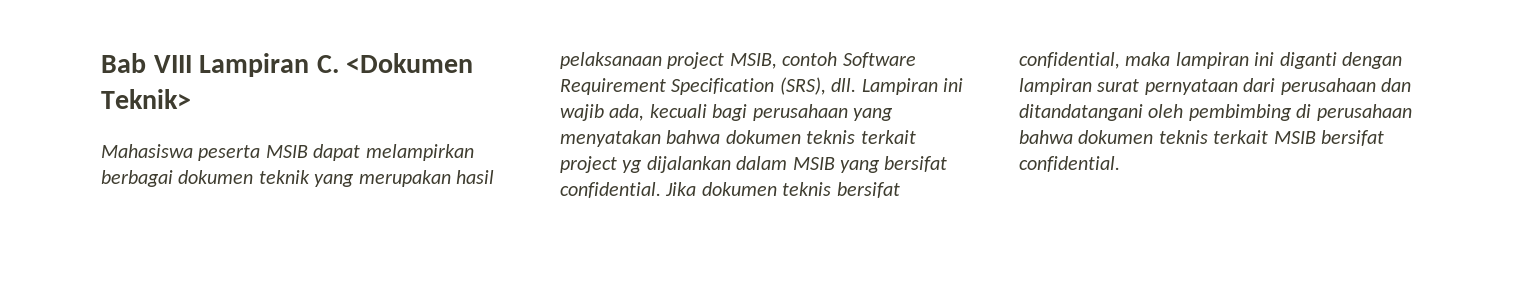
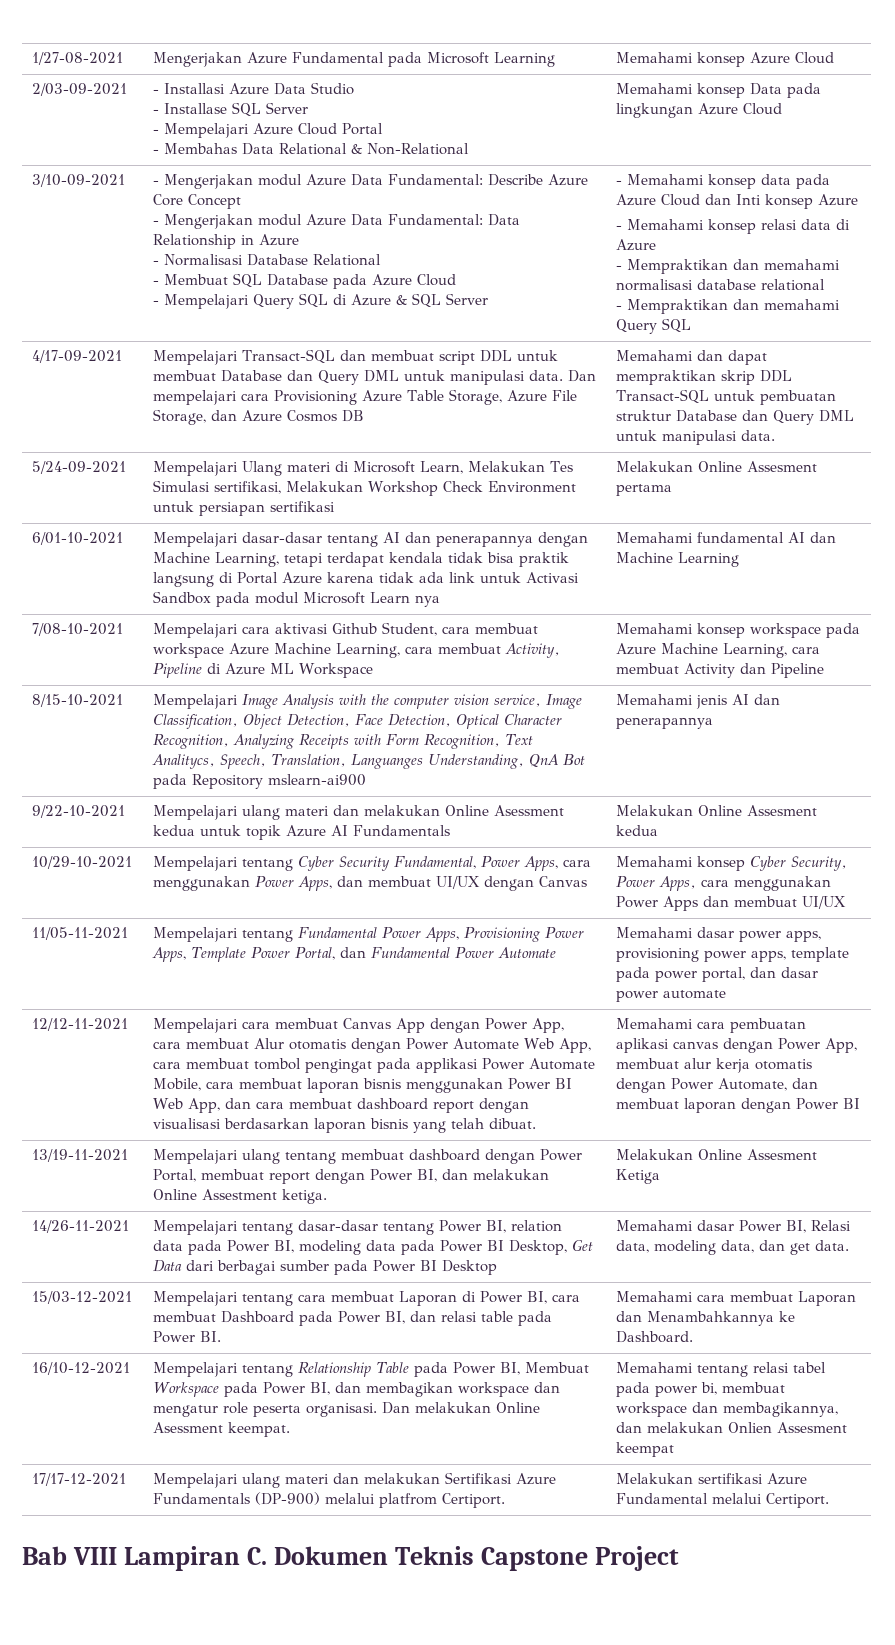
[101,53,474,77] [101,89,191,109] [101,144,474,161] [101,170,494,187] [560,52,916,69] [560,77,963,95] [560,104,893,121] [560,130,916,147] [560,156,948,173] [560,182,900,198] [1019,52,1402,69] [1019,78,1411,95] [1019,104,1412,121] [1019,130,1384,146] [1019,156,1120,172] Bab VIII Lampiran C. <Dokumen Teknik> // Mahasiswa peserta MSIB dapat melampirkan berbagai dokumen teknik yang merupakan hasil pelaksanaan project MSIB, contoh Software Requirement Specification (SRS), dll. Lampiran ini wajib ada, kecuali bagi perusahaan yang menyatakan bahwa dokumen teknis terkait project yg dijalankan dalam MSIB yang bersifat confidential. Jika dokumen teknis bersifat confidential, maka lampiran ini diganti dengan lampiran surat pernyataan dari perusahaan dan ditandatangani oleh pembimbing di perusahaan bahwa dokumen teknis terkait MSIB bersifat confidential. -> [32,52,124,65] [153,52,556,67] [616,52,835,67] [32,83,128,96] [153,82,355,95] [153,102,309,117] [153,123,384,138] [153,143,470,155] [616,83,822,98] [616,103,783,118] [32,174,126,187] [153,174,589,189] [153,194,242,209] [153,214,521,229] [153,234,300,249] [153,254,382,266] [153,273,457,289] [153,293,489,309] [616,174,831,189] [616,194,859,209] [616,219,851,234] [616,239,657,251] [616,259,841,274] [616,279,826,291] [616,299,841,314] [616,318,692,334] [32,350,123,363] [153,349,559,365] [153,370,597,385] [153,389,578,405] [153,409,365,425] [616,350,768,365] [616,370,793,385] [616,389,837,405] [616,410,855,425] [616,430,776,445] [32,461,127,474] [153,461,574,476] [153,480,577,496] [153,501,336,516] [616,461,818,472] [616,484,673,496] [32,532,124,545] [153,532,589,547] [153,552,570,567] [153,572,580,587] [153,591,441,607] [616,532,837,543] [616,552,740,567] [32,623,124,636] [153,622,539,638] [153,643,561,658] [153,663,374,678] [616,623,861,638] [616,643,821,658] [616,663,825,678] [32,694,124,707] [153,694,583,709] [153,714,563,729] [153,734,534,749] [152,754,586,769] [153,774,367,789] [616,694,781,709] [616,717,714,729] [32,805,126,818] [153,805,565,820] [153,825,451,840] [616,805,818,816] [616,825,659,836] [32,856,133,869] [153,856,592,871] [153,876,588,891] [616,856,848,871] [616,876,832,891] [616,896,847,911] [32,927,129,940] [153,927,585,942] [152,947,557,962] [616,927,822,942] [616,947,850,962] [616,967,819,982] [616,990,727,1002] [32,1018,129,1031] [153,1018,565,1033] [153,1038,592,1053] [153,1058,596,1073] [153,1078,573,1093] [153,1098,530,1113] [153,1118,537,1133] [616,1018,807,1033] [616,1038,858,1053] [616,1058,813,1073] [616,1078,819,1093] [616,1098,861,1113] [32,1149,129,1162] [153,1149,583,1164] [153,1169,550,1184] [153,1189,328,1204] [616,1149,818,1160] [616,1169,661,1184] [32,1220,130,1233] [153,1220,563,1235] [153,1240,594,1255] [153,1260,498,1275] [616,1220,852,1233] [616,1240,850,1255] [32,1291,133,1304] [153,1291,581,1306] [153,1311,553,1326] [153,1331,222,1343] [616,1291,857,1306] [616,1311,796,1326] [616,1331,694,1343] [32,1362,131,1375] [153,1362,590,1377] [153,1382,561,1397] [153,1402,541,1417] [153,1422,291,1437] [616,1362,827,1377] [616,1382,786,1397] [616,1402,839,1417] [616,1422,848,1433] [616,1442,675,1457] [32,1473,127,1486] [153,1472,557,1488] [153,1492,506,1508] [616,1473,808,1485] [616,1493,830,1508] [22,1546,680,1571] 1/27-08-2021 | Mengerjakan Azure Fundamental pada Microsoft Learning | Memahami konsep Azure Cloud // 2/03-09-2021 | - Installasi Azure Data Studio // - Installase SQL Server // - Mempelajari Azure Cloud Portal // - Membahas Data Relational & Non-Relational | Memahami konsep Data pada lingkungan Azure Cloud // 3/10-09-2021 | - Mengerjakan modul Azure Data Fundamental: Describe Azure Core Concept // - Mengerjakan modul Azure Data Fundamental: Data Relationship in Azure // - Normalisasi Database Relational // - Membuat SQL Database pada Azure Cloud // - Mempelajari Query SQL di Azure & SQL Server | - Memahami konsep data pada Azure Cloud dan Inti konsep Azure // - Memahami konsep relasi data di Azure // - Mempraktikan dan memahami normalisasi database relational // - Mempraktikan dan memahami Query SQL // 4/17-09-2021 | Mempelajari Transact-SQL dan membuat script DDL untuk membuat Database dan Query DML untuk manipulasi data. Dan mempelajari cara Provisioning Azure Table Storage, Azure File Storage, dan Azure Cosmos DB | Memahami dan dapat mempraktikan skrip DDL Transact-SQL untuk pembuatan struktur Database dan Query DML untuk manipulasi data. // 5/24-09-2021 | Mempelajari Ulang materi di Microsoft Learn, Melakukan Tes Simulasi sertifikasi, Melakukan Workshop Check Environment untuk persiapan sertifikasi | Melakukan Online Assesment pertama // 6/01-10-2021 | Mempelajari dasar-dasar tentang AI dan penerapannya dengan Machine Learning, tetapi terdapat kendala tidak bisa praktik langsung di Portal Azure karena tidak ada link untuk Activasi Sandbox pada modul Microsoft Learn nya | Memahami fundamental AI dan Machine Learning // 7/08-10-2021 | Mempelajari cara aktivasi Github Student, cara membuat workspace Azure Machine Learning, cara membuat Activity, Pipeline di Azure ML Workspace | Memahami konsep workspace pada Azure Machine Learning, cara membuat Activity dan Pipeline // 8/15-10-2021 | Mempelajari Image Analysis with the computer vision service, Image Classification, Object Detection, Face Detection, Optical Character Recognition, Analyzing Receipts with Form Recognition, Text Analitycs, Speech, Translation, Languanges Understanding, QnA Bot pada Repository mslearn-ai900 | Memahami jenis AI dan penerapannya // 9/22-10-2021 | Mempelajari ulang materi dan melakukan Online Asessment kedua untuk topik Azure AI Fundamentals | Melakukan Online Assesment kedua // 10/29-10-2021 | Mempelajari tentang Cyber Security Fundamental, Power Apps, cara menggunakan Power Apps, dan membuat UI/UX dengan Canvas | Memahami konsep Cyber Security, Power Apps, cara menggunakan Power Apps dan membuat UI/UX // 11/05-11-2021 | Mempelajari tentang Fundamental Power Apps, Provisioning Power Apps, Template Power Portal, dan Fundamental Power Automate | Memahami dasar power apps, provisioning power apps, template pada power portal, dan dasar power automate // 12/12-11-2021 | Mempelajari cara membuat Canvas App dengan Power App, cara membuat Alur otomatis dengan Power Automate Web App, cara membuat tombol pengingat pada applikasi Power Automate Mobile, cara membuat laporan bisnis menggunakan Power BI Web App, dan cara membuat dashboard report dengan visualisasi berdasarkan laporan bisnis yang telah dibuat. | Memahami cara pembuatan aplikasi canvas dengan Power App, membuat alur kerja otomatis dengan Power Automate, dan membuat laporan dengan Power BI // 13/19-11-2021 | Mempelajari ulang tentang membuat dashboard dengan Power Portal, membuat report dengan Power BI, dan melakukan Online Assestment ketiga. | Melakukan Online Assesment Ketiga // 14/26-11-2021 | Mempelajari tentang dasar-dasar tentang Power BI, relation data pada Power BI, modeling data pada Power BI Desktop, Get Data dari berbagai sumber pada Power BI Desktop | Memahami dasar Power BI, Relasi data, modeling data, dan get data. // 15/03-12-2021 | Mempelajari tentang cara membuat Laporan di Power BI, cara membuat Dashboard pada Power BI, dan relasi table pada Power BI. | Memahami cara membuat Laporan dan Menambahkannya ke Dashboard. // 16/10-12-2021 | Mempelajari tentang Relationship Table pada Power BI, Membuat Workspace pada Power BI, dan membagikan workspace dan mengatur role peserta organisasi. Dan melakukan Online Asessment keempat. | Memahami tentang relasi tabel pada power bi, membuat workspace dan membagikannya, dan melakukan Onlien Assesment keempat // 17/17-12-2021 | Mempelajari ulang materi dan melakukan Sertifikasi Azure Fundamentals (DP-900) melalui platfrom Certiport. | Melakukan sertifikasi Azure Fundamental melalui Certiport. // Bab VIII Lampiran C. Dokumen Teknis Capstone Project

